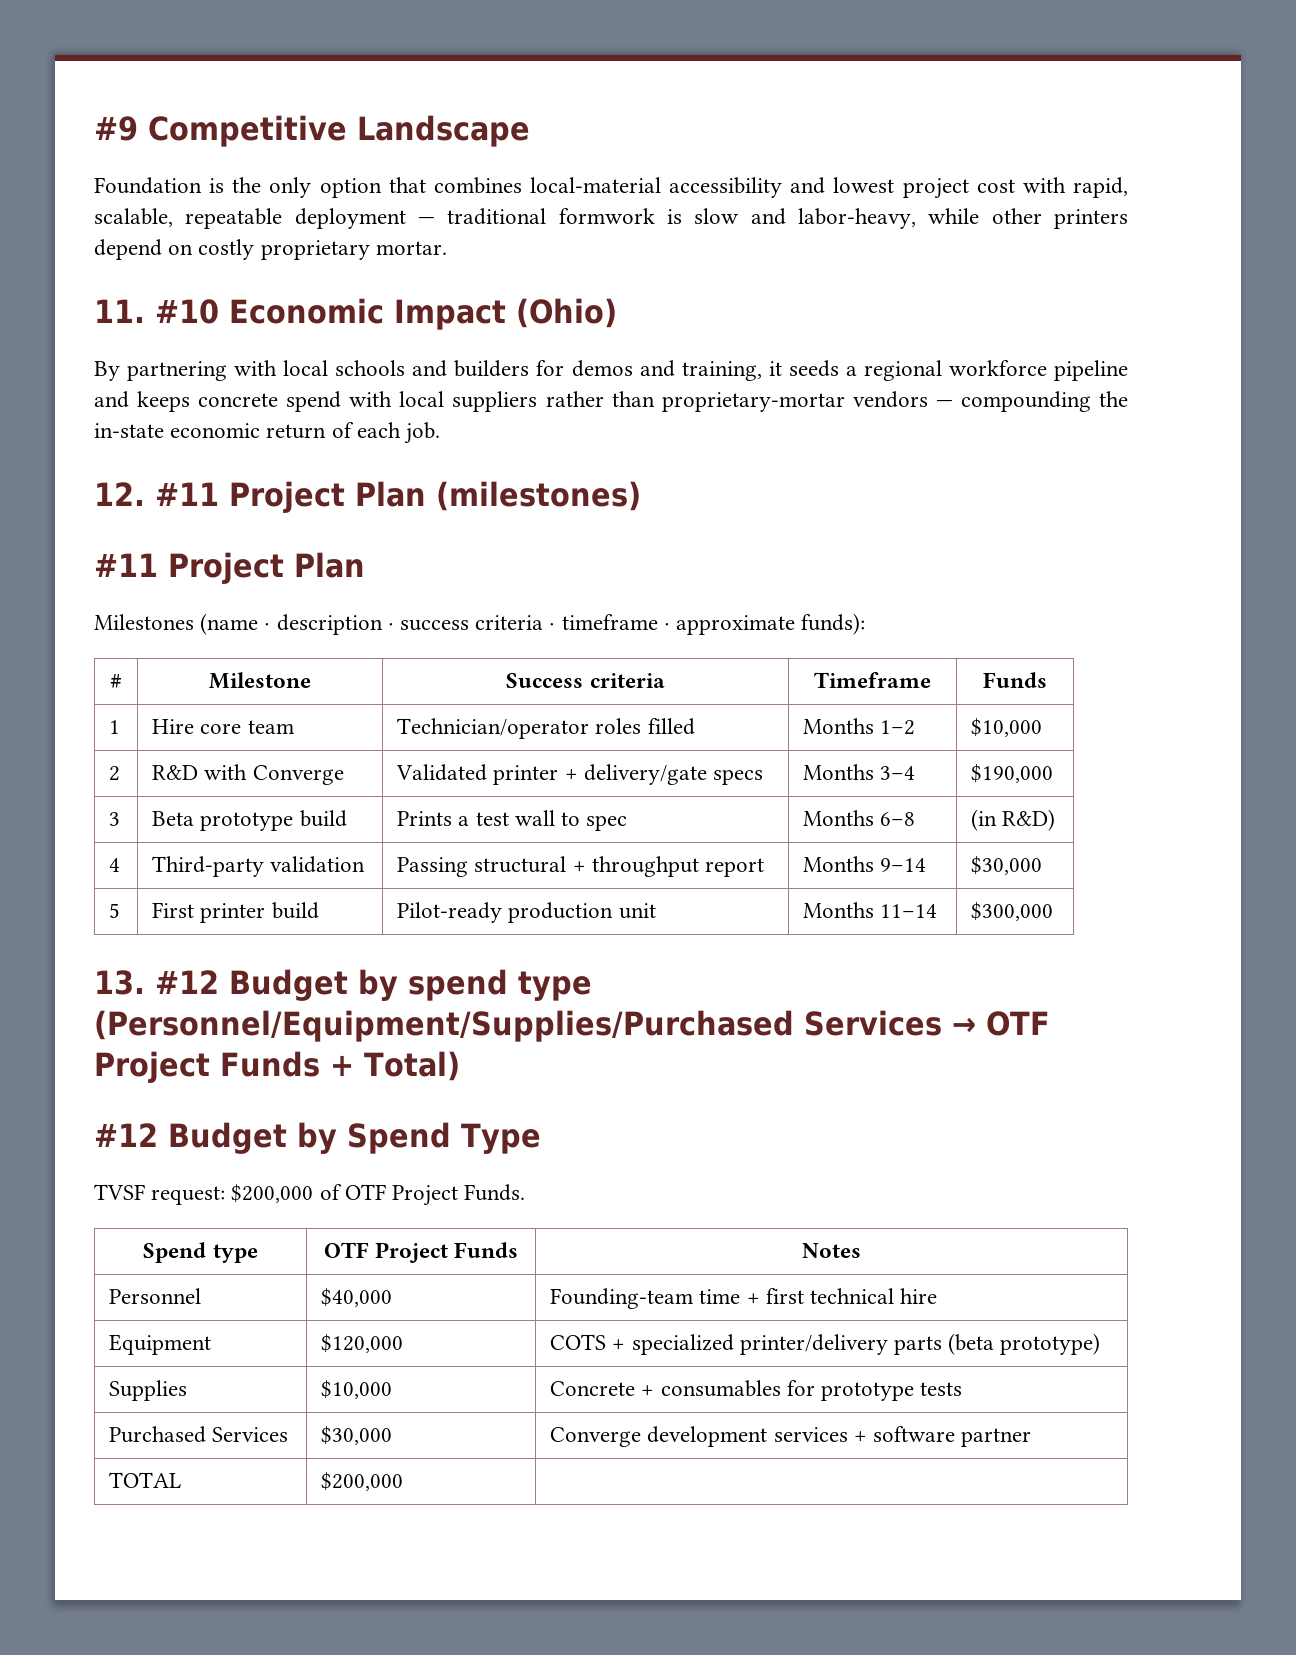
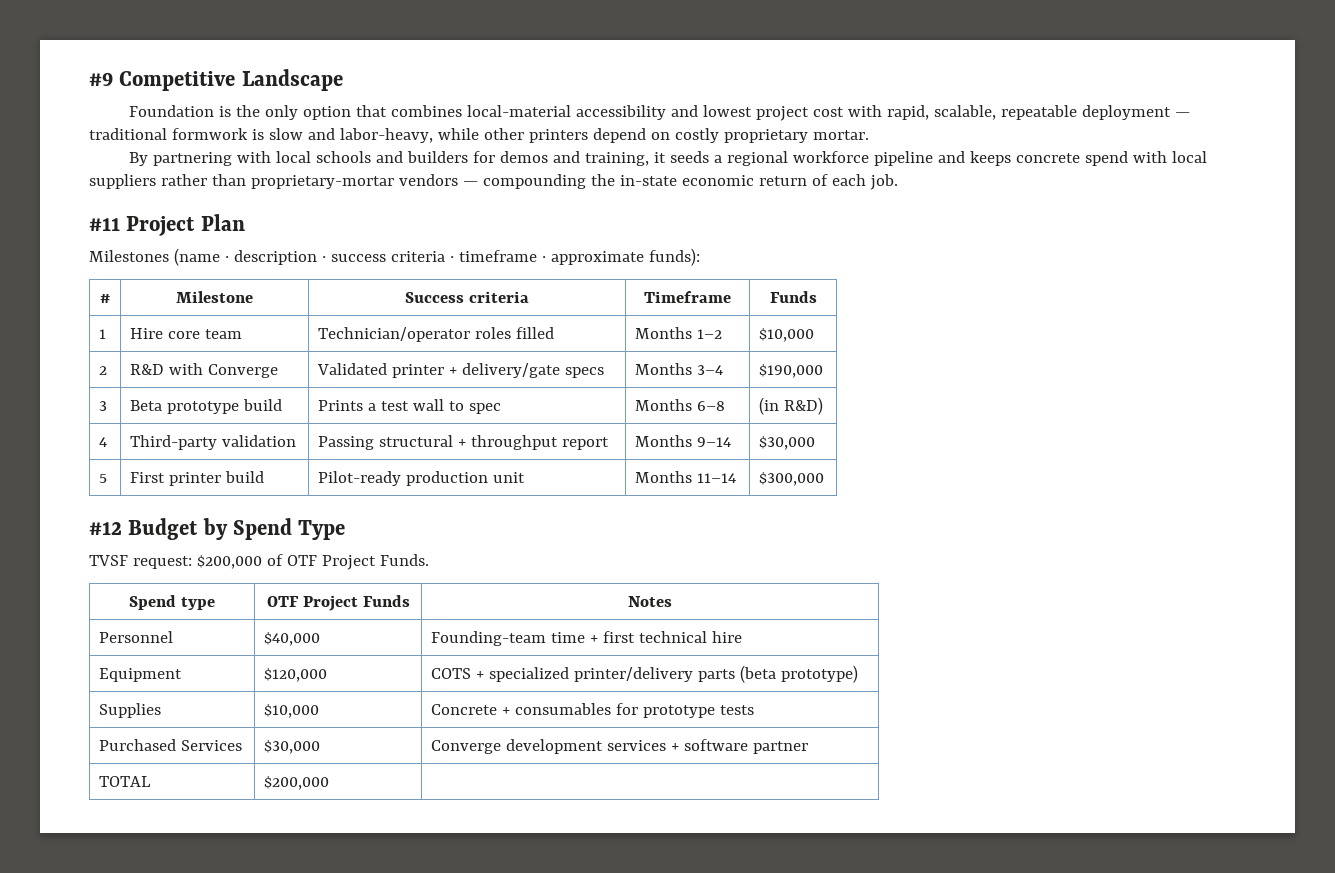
[94,298,617,330] // 11. #10 Economic Impact (Ohio) -> (869, 135) none
[94,481,641,513] // 12. #11 Project Plan (milestones) -> (898, 182) none
[94,969,592,1001] [94,1010,1050,1042] [94,1051,460,1083] // 13. #12 Budget by spend type (Personnel/Equipment/Supplies/Purchased Services → OTF Project Funds + Total) -> (825, 479) none

